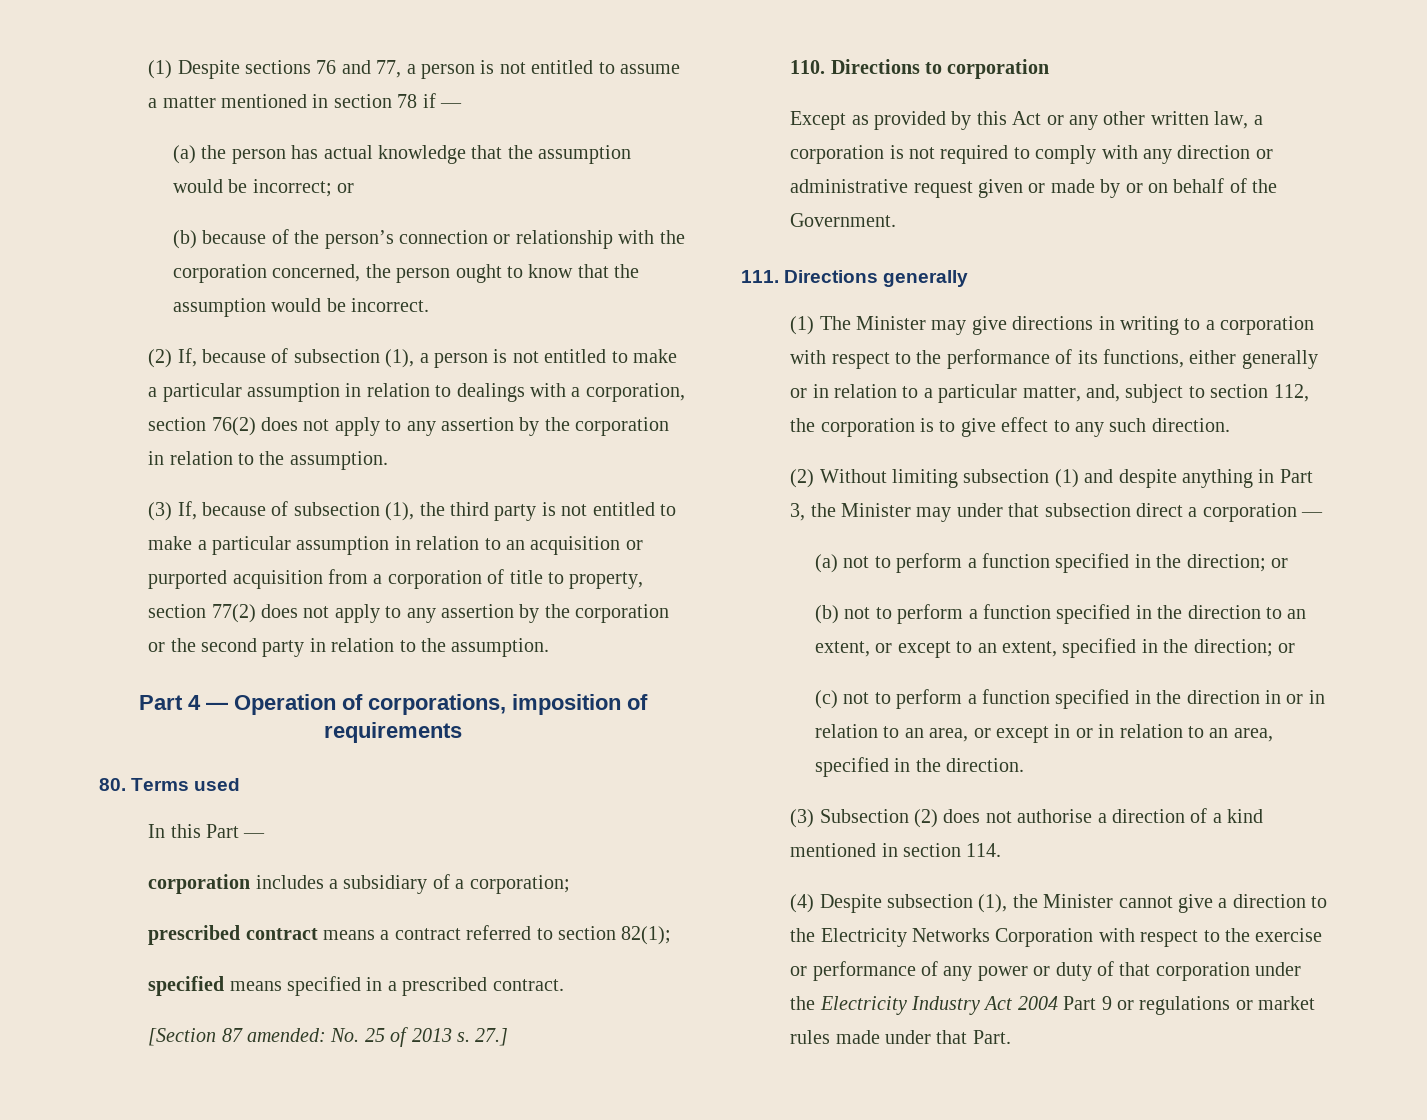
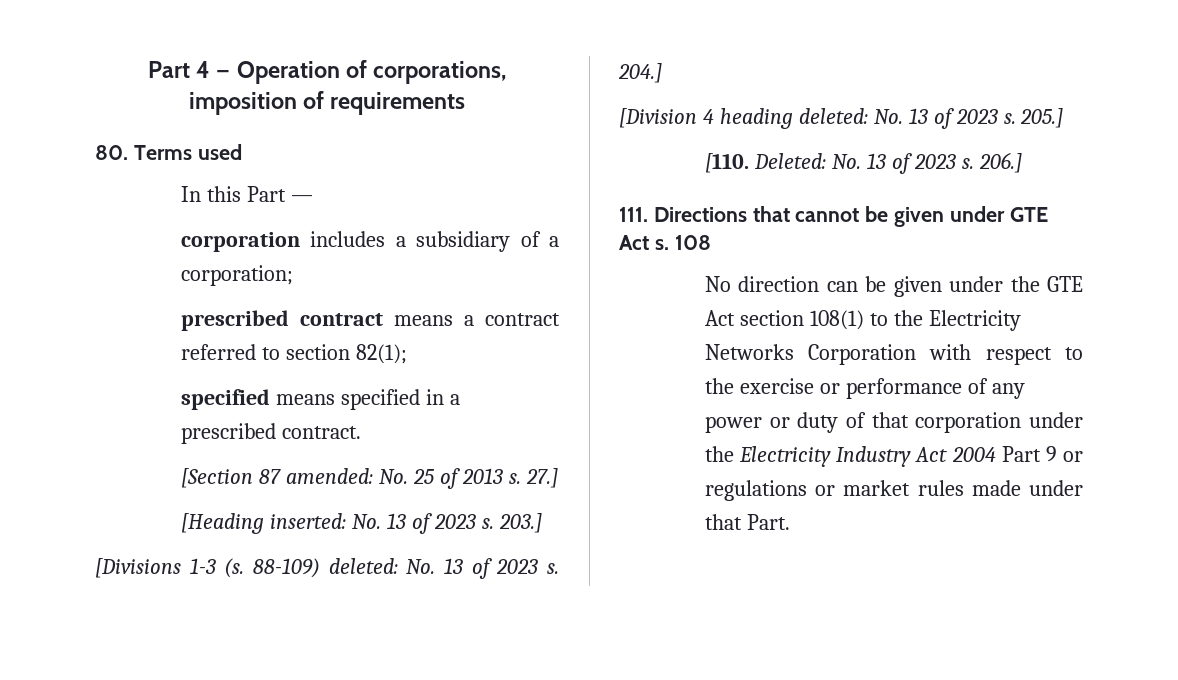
[148,60,681,79] [148,93,463,108] [172,145,632,164] [172,179,355,197] [172,229,685,249] [172,264,640,283] [172,298,430,317] [148,348,678,368] [148,383,685,402] [148,417,670,436] [148,451,388,470] [148,501,677,521] [148,536,643,555] [148,569,644,589] [148,604,670,623] [148,638,550,657] (1) Despite sections 76 and 77, a person is not entitled to assume a matter mentioned in section 78 if — // (a) the person has actual knowledge that the assumption would be incorrect; or // (b) because of the person’s connection or relationship with the corporation concerned, the person ought to know that the assumption would be incorrect. // (2) If, because of subsection (1), a person is not entitled to make a particular assumption in relation to dealings with a corporation, section 76(2) does not apply to any assertion by the corporation in relation to the assumption. // (3) If, because of subsection (1), the third party is not entitled to make a particular assumption in relation to an acquisition or purported acquisition from a corporation of title to property, section 77(2) does not apply to any assertion by the corporation or the second party in relation to the assumption. // -> (147, 69) none
[790,59,1050,79] [790,111,1263,130] [790,145,1273,164] [790,178,1278,198] [790,213,897,227] [741,270,969,287] [790,316,1315,335] [790,349,1318,369] [790,384,1309,403] [790,417,1230,437] [790,469,1313,488] [790,503,1324,522] [814,553,1288,573] [814,604,1307,624] [814,638,1295,658] [814,689,1325,709] [814,724,1273,743] [814,757,1025,777] [790,808,1264,828] [790,843,1002,857] [790,894,1306,913] 110. Directions to corporation // Except as provided by this Act or any other written law, a corporation is not required to comply with any direction or administrative request given or made by or on behalf of the Government. // 111. Directions generally // (1) The Minister may give directions in writing to a corporation with respect to the performance of its functions, either generally or in relation to a particular matter, and, subject to section 112, the corporation is to give effect to any such direction. // (2) Without limiting subsection (1) and despite anything in Part 3, the Minister may under that subsection direct a corporation — // (a) not to perform a function specified in the direction; or // (b) not to perform a function specified in the direction to an extent, or except to an extent, specified in the direction; or // (c) not to perform a function specified in the direction in or in relation to an area, or except in or in relation to an area, specified in the direction. // (3) Subsection (2) does not authorise a direction of a kind mentioned in section 114. // (4) Despite subsection (1), the Minister cannot give a direction -> [180,513,542,534] [95,558,559,579] [618,63,662,83] [619,108,1064,129] [704,152,1022,174] [619,206,1048,227] [619,235,711,250] [704,276,1083,297] [704,310,864,330] [Heading inserted: No. 13 of 2023 s. 203.] // [Divisions 1-3 (s. 88-109) deleted: No. 13 of 2023 s. 204.] // [Division 4 heading deleted: No. 13 of 2023 s. 205.] // [110. Deleted: No. 13 of 2023 s. 206.] // 111. Directions that cannot be given under GTE Act s. 108 // No direction can be given under the GTE Act section 108(1)

